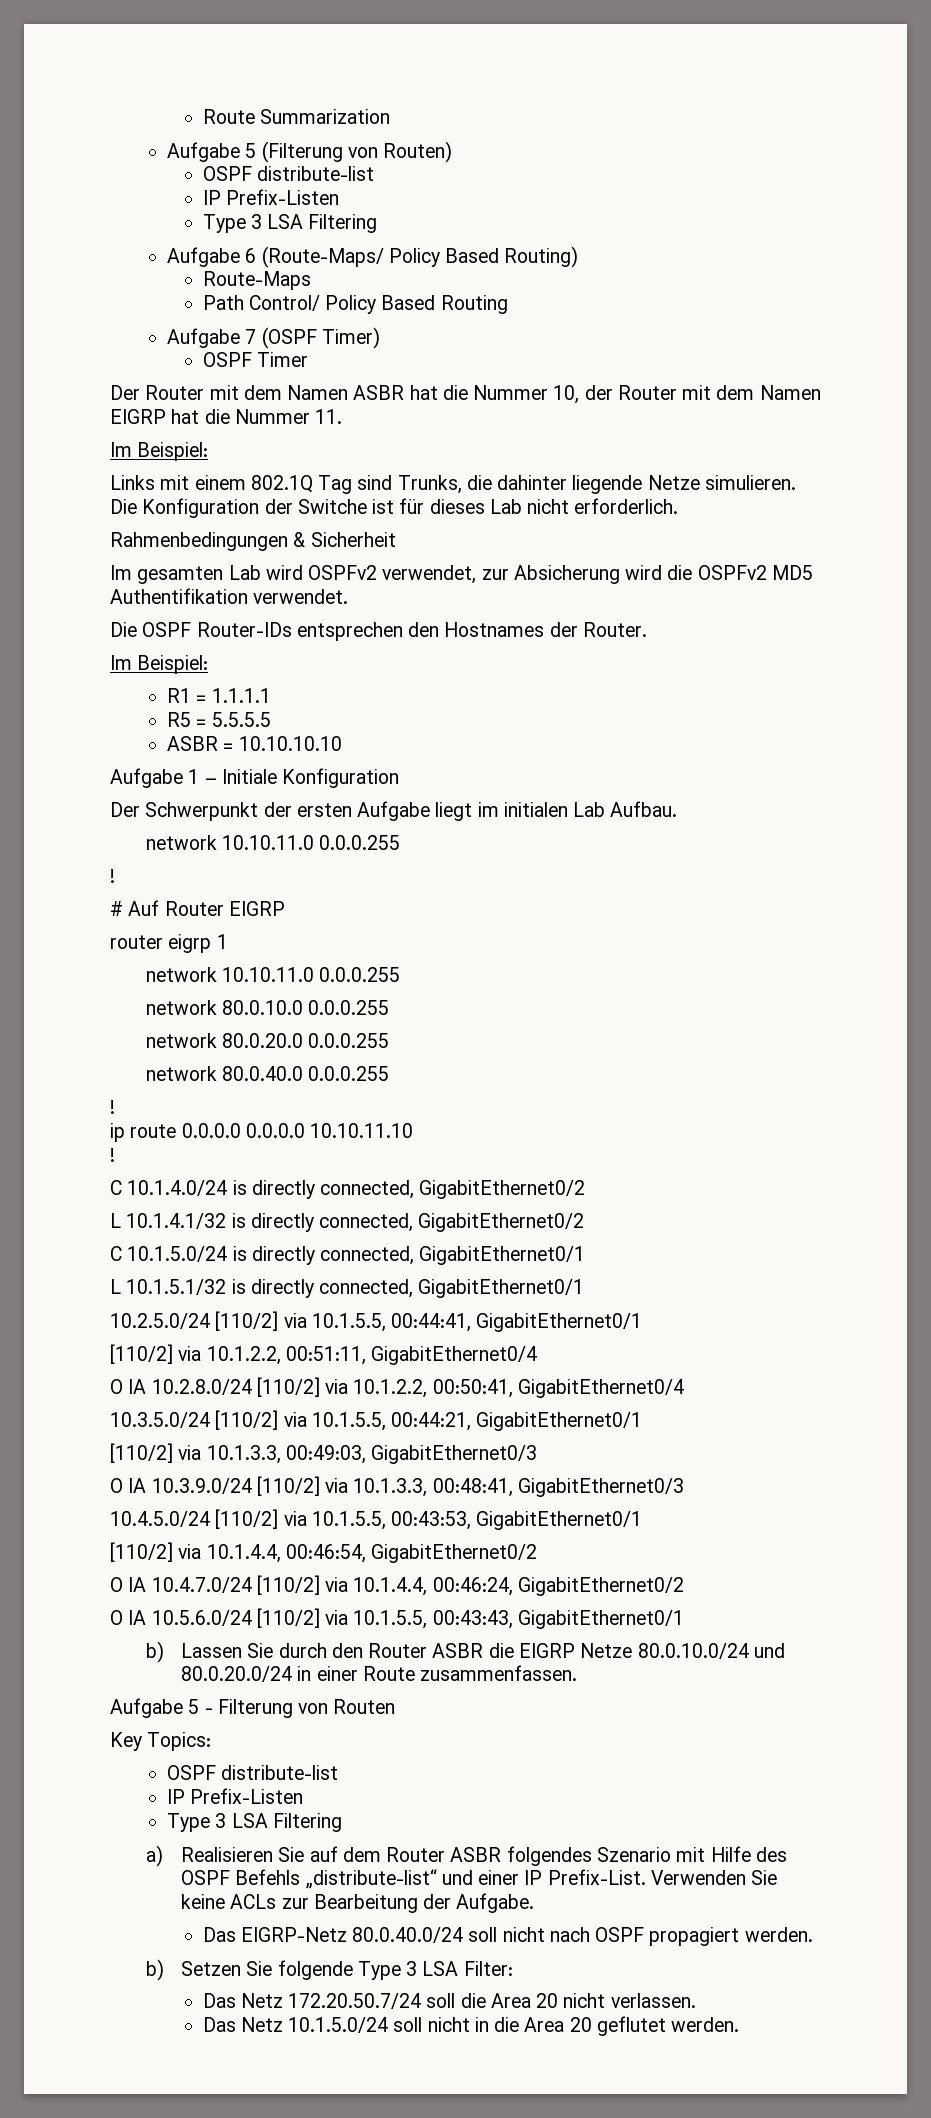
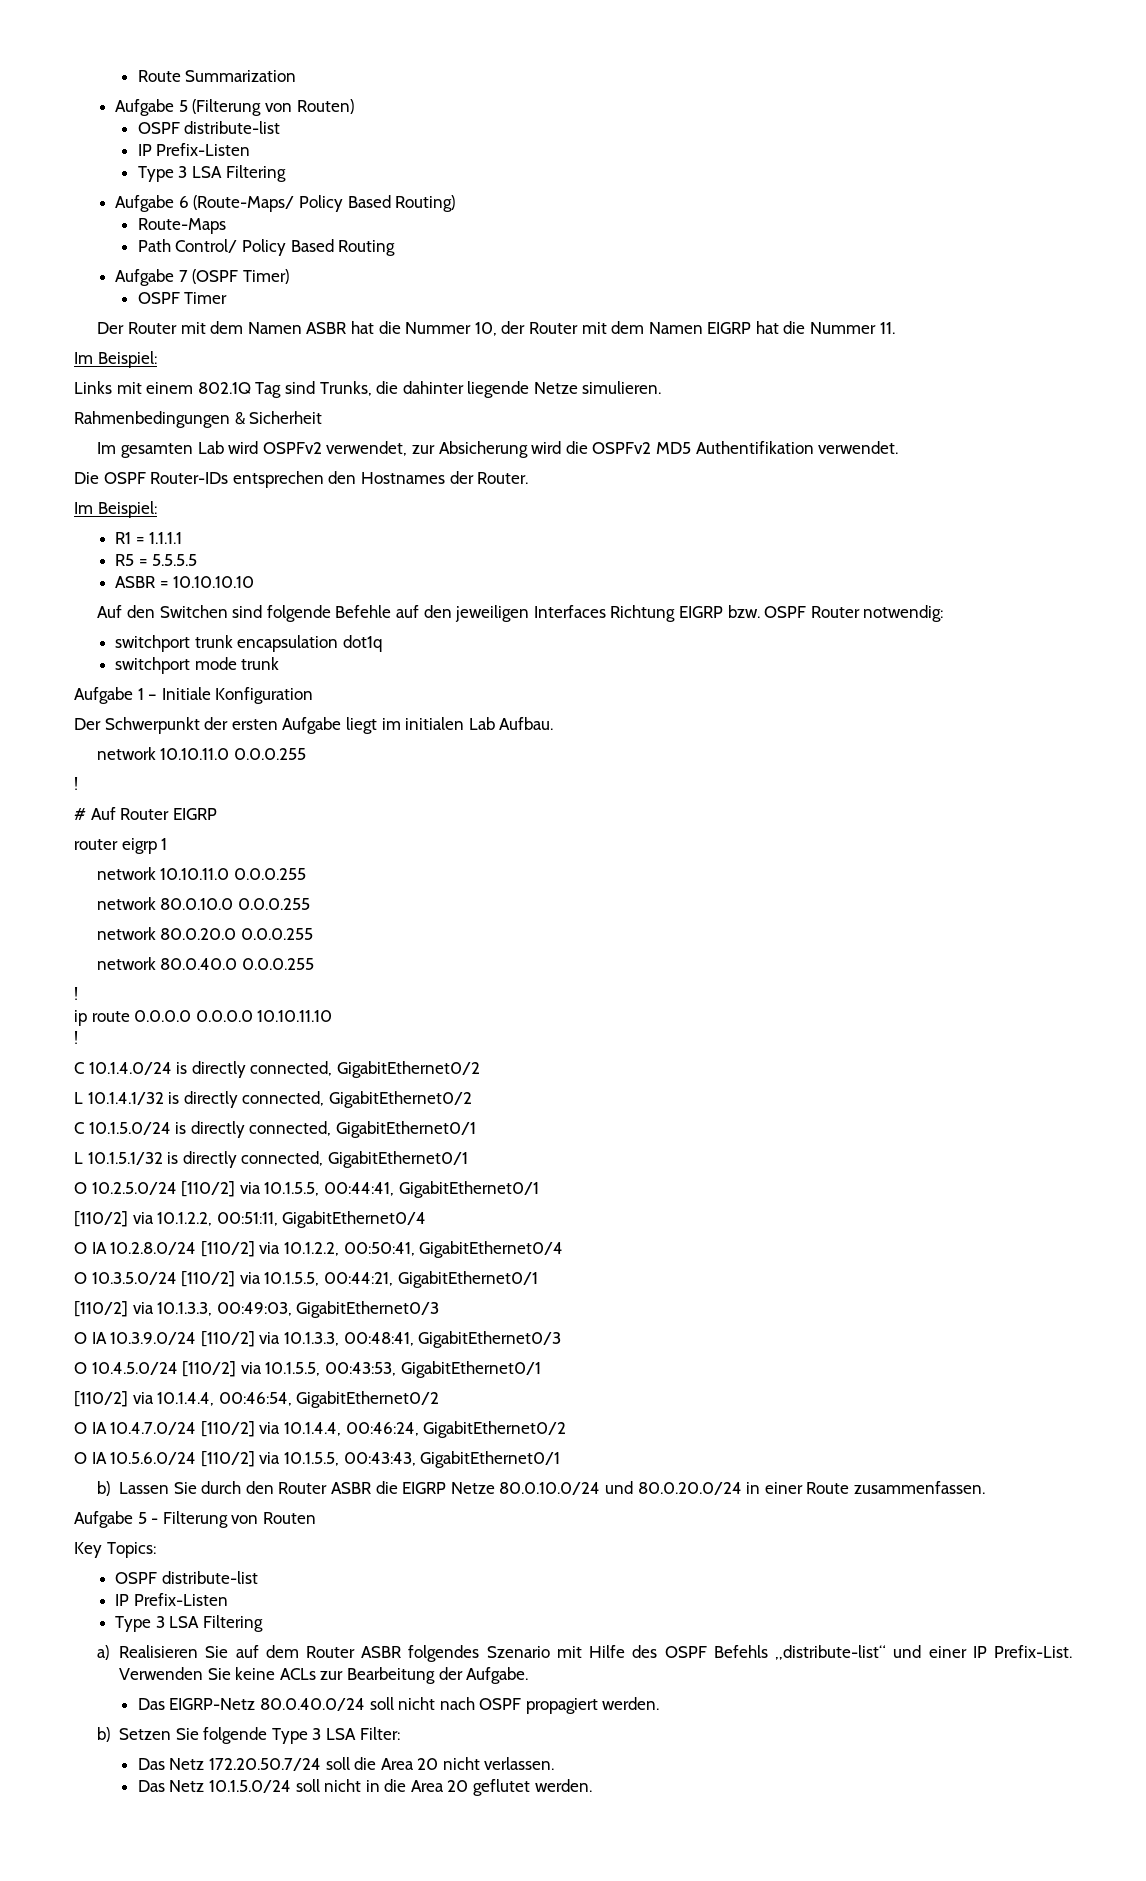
[110,498,679,518] Die Konfiguration der Switche ist für dieses Lab nicht erforderlich. -> (662, 387) none
(342, 743) none -> [97,605,944,622] [115,635,382,652] [115,657,280,674] // Auf den Switchen sind folgende Befehle auf den jeweiligen Interfaces Richtung EIGRP bzw. OSPF Router notwendig: // switchport trunk encapsulation dot1q // switchport mode trunk
(585, 1288) none -> [74,1182,87,1194] O
(684, 1388) none -> [74,1272,87,1284] O
(684, 1487) none -> [74,1362,87,1374] O

